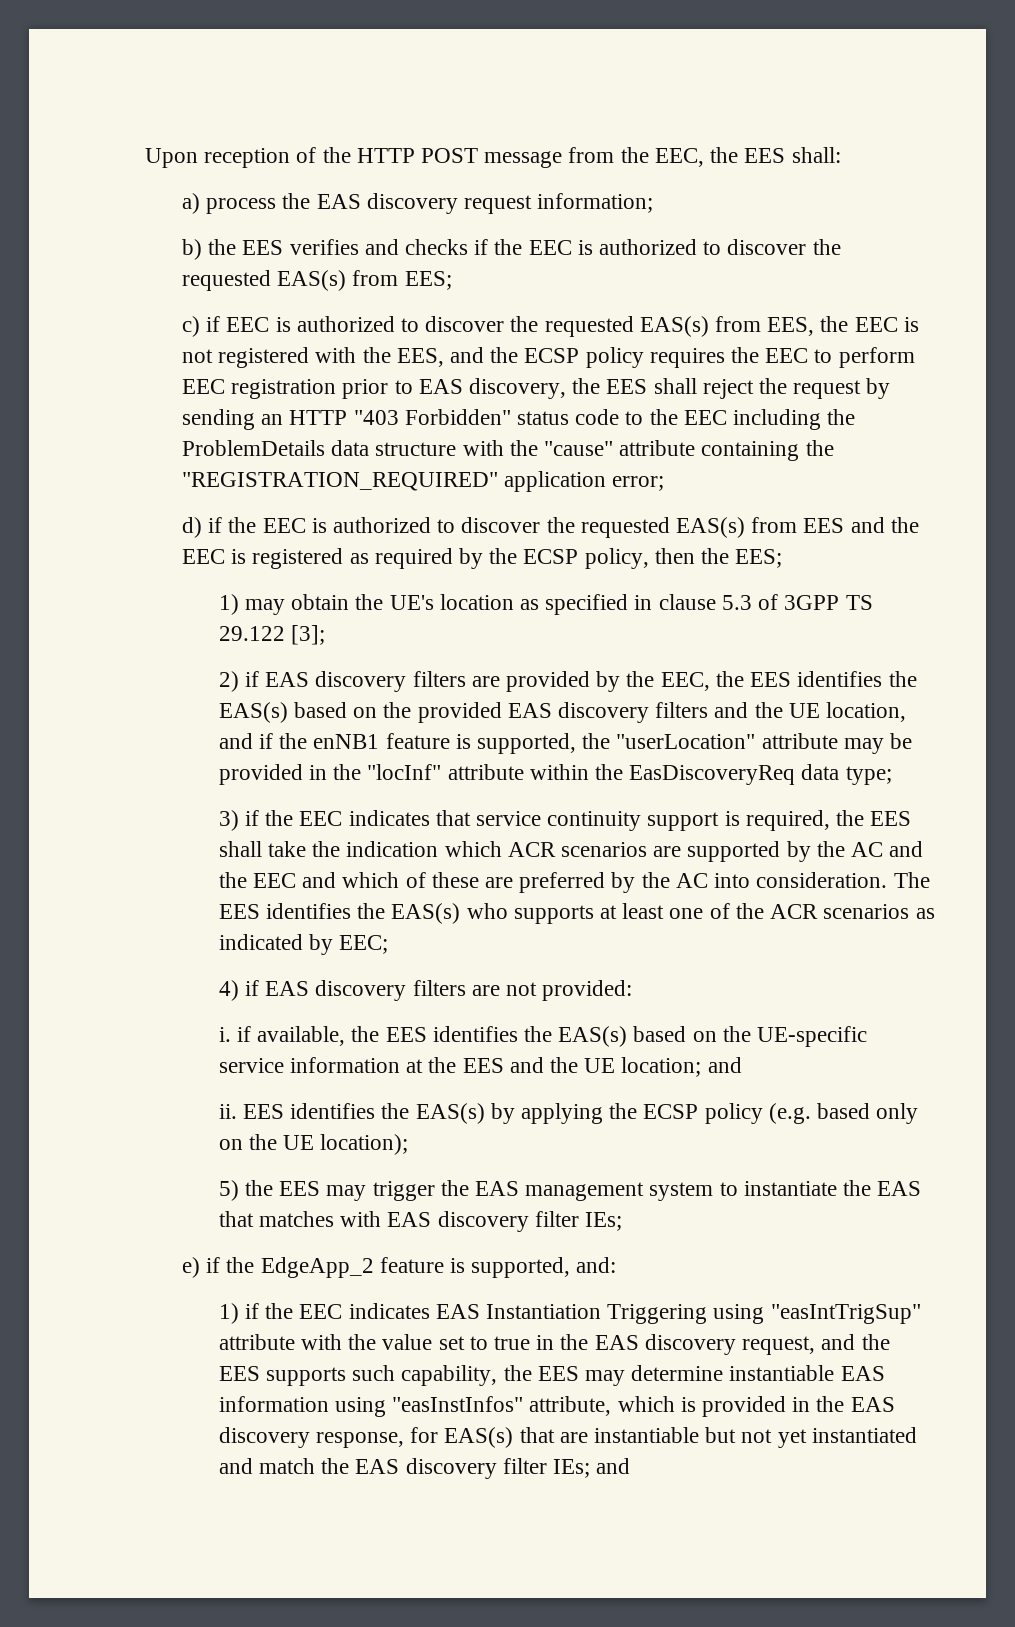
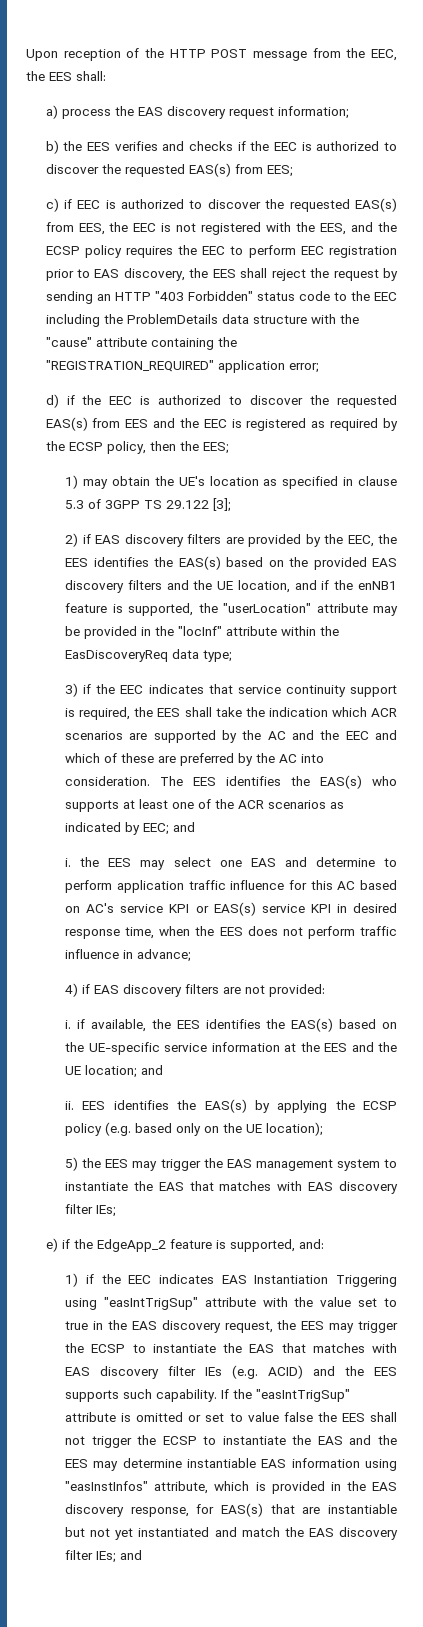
(389, 944) none -> [173,822,196,832] [65,857,397,870] [65,880,398,893] [65,902,397,916] [65,926,397,939] [65,949,192,962] and // i. the EES may select one EAS and determine to perform application traffic influence for this AC based on AC's service KPI or EAS(s) service KPI in desired response time, when the EES does not perform traffic influence in advance;
(816, 1345) none -> [277,1320,398,1333] [65,1343,397,1353] [65,1365,304,1379] the EES may trigger the ECSP to instantiate the EAS that matches with EAS discovery filter IEs (e.g. ACID)
[401,1365,498,1386] capability, -> [156,1389,351,1402] [65,1412,397,1422] [65,1435,372,1448] capability. If the "easIntTrigSup" attribute is omitted or set to value false the EES shall not trigger the ECSP to instantiate the EAS and

